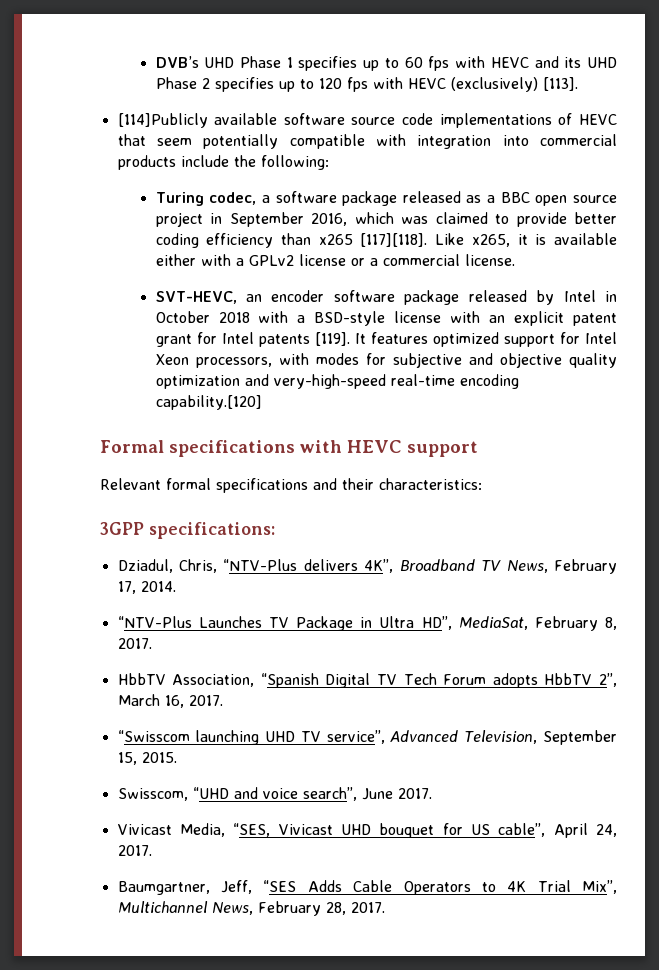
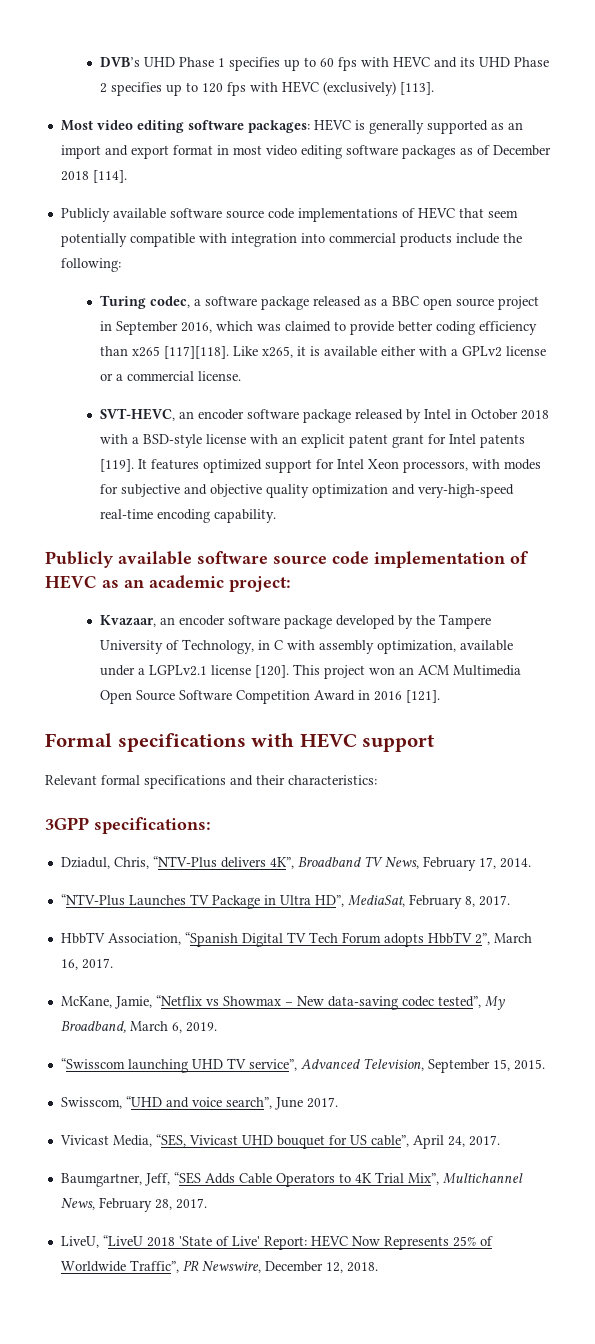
[117,113,208,128] [114]Publicly -> [60,119,523,134] [60,145,551,159] [60,170,127,183] [60,208,110,222] Most video editing software packages: HEVC is generally supported as an import and export format in most video editing software packages as of December 2018 [114]. // Publicly
[155,395,262,410] capability.[120] -> [213,509,276,523] [45,551,529,568] [45,575,291,592] [99,614,491,629] [99,639,513,654] [99,664,521,679] [99,690,440,704] capability. // Publicly available software source code implementation of HEVC as an academic project: // Kvazaar, an encoder software package developed by the Tampere University of Technology, in C with assembly optimization, available under a LGPLv2.1 license [120]. This project won an ACM Multimedia Open Source Software Competition Award in 2016 [121].
(223, 700) none -> [60,995,505,1010] [60,1021,217,1033] // McKane, Jamie, “Netflix vs Showmax – New data-saving codec tested”, My Broadband, March 6, 2019.
(385, 907) none -> [60,1235,493,1250] [60,1260,378,1273] // LiveU, “LiveU 2018 'State of Live' Report: HEVC Now Represents 25% of Worldwide Traffic”, PR Newswire, December 12, 2018.

